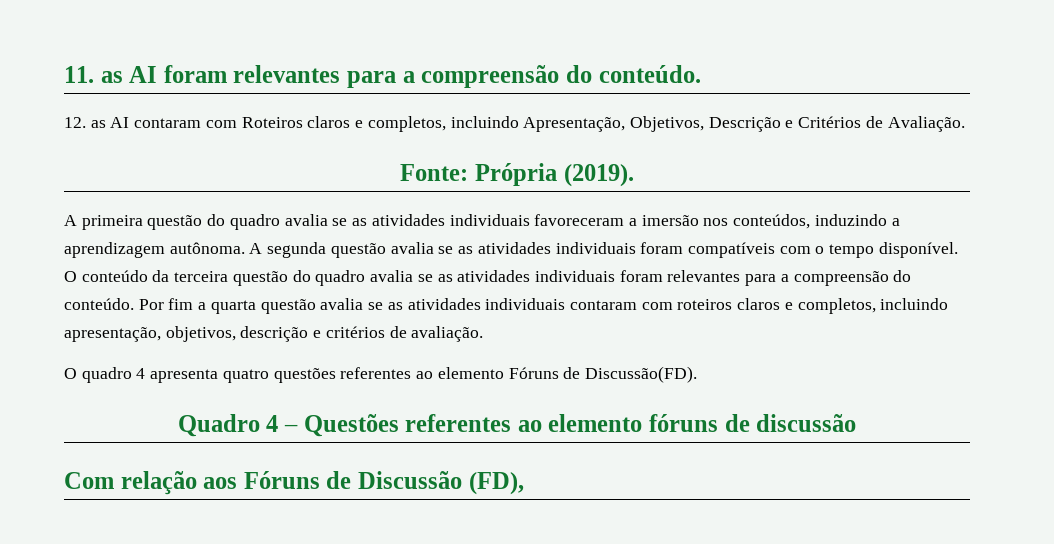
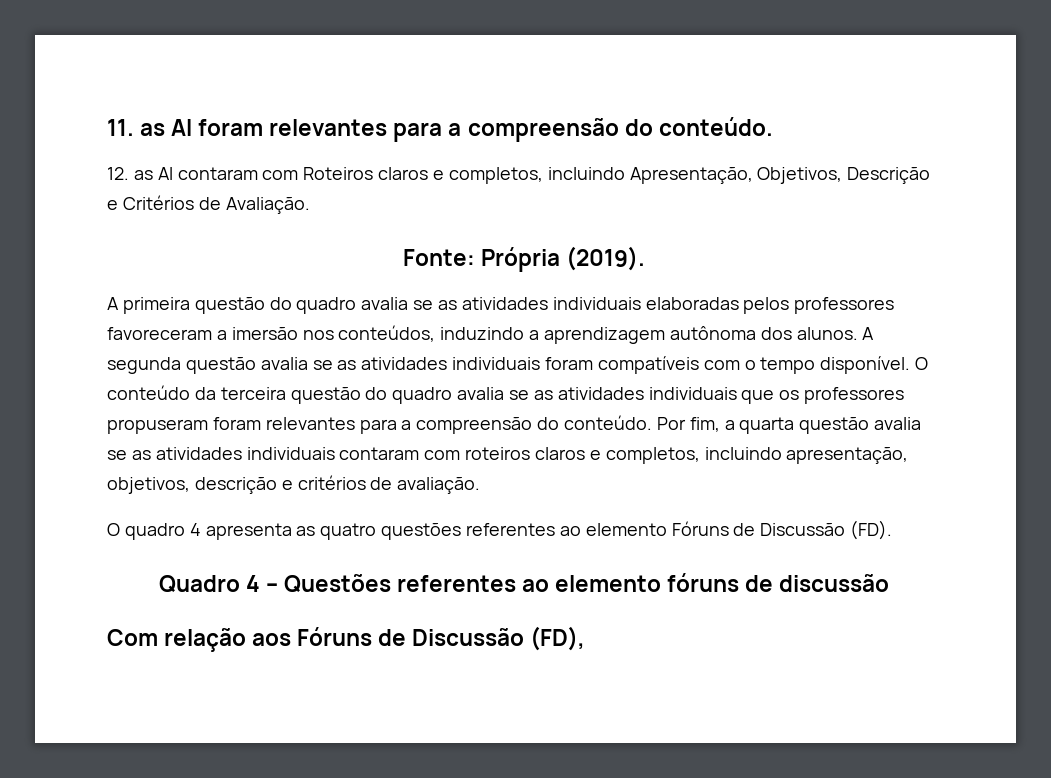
(530, 220) none -> [645,297,895,314] elaboradas pelos professores
[169,242,245,254] autônoma. -> [669,326,858,340] autônoma dos alunos.
(615, 276) none -> [741,387,905,404] [107,419,208,434] que os professores propuseram
[168,298,194,310] fim -> [689,417,720,432] fim,
(219, 376) none -> [296,526,316,536] as
[584,366,697,383] Discussão(FD). -> [760,520,893,540] Discussão (FD).

